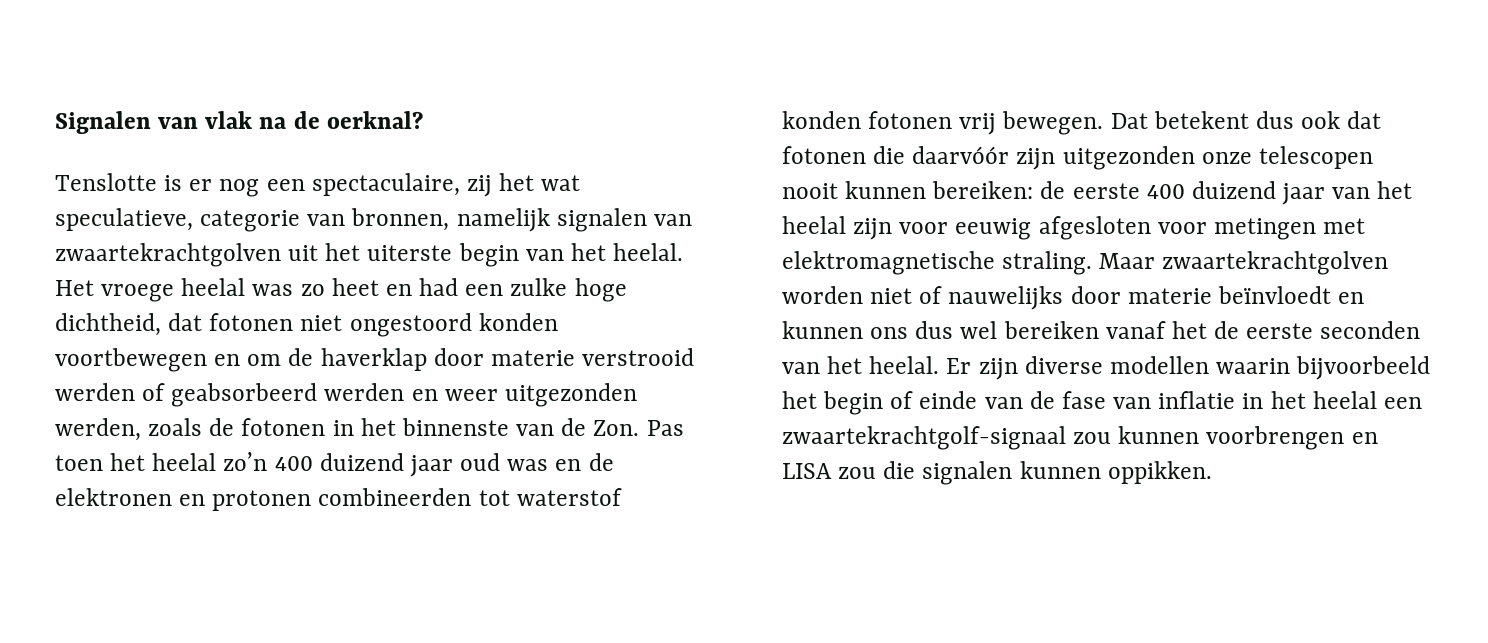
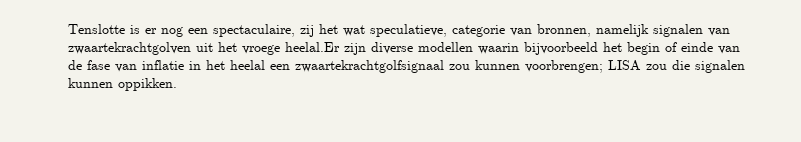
[55,111,423,134] Signalen van vlak na de oerknal? // -> (68, 29) none
[367,243,684,267] [55,278,627,302] [55,313,558,337] [55,348,695,372] [55,383,637,407] [55,418,684,441] [55,452,614,477] [55,488,622,511] [782,111,1382,135] [782,146,1373,170] [782,181,1413,205] [782,216,1366,240] [782,251,1389,275] [782,286,1365,310] [782,321,1421,339] [782,356,972,374] uiterste begin van het heelal. Het vroege heelal was zo heet en had een zulke hoge dichtheid, dat fotonen niet ongestoord konden voortbewegen en om de haverklap door materie verstrooid werden of geabsorbeerd werden en weer uitgezonden werden, zoals de fotonen in het binnenste van de Zon. Pas toen het heelal zo’n 400 duizend jaar oud was en de elektronen en protonen combineerden tot waterstof konden fotonen vrij bewegen. Dat betekent dus ook dat fotonen die daarvóór zijn uitgezonden onze telescopen nooit kunnen bereiken: de eerste 400 duizend jaar van het heelal zijn voor eeuwig afgesloten voor metingen met elektromagnetische straling. Maar zwaartekrachtgolven worden niet of nauwelijks door materie beïnvloedt en kunnen ons dus wel bereiken vanaf het de eerste seconden van het heelal. Er -> [242,42,340,55] vroege heelal.Er
[782,426,1066,450] zwaartekrachtgolf-signaal -> [295,60,444,73] zwaartekrachtgolfsignaal
[1206,426,1378,450] voorbrengen en -> [525,60,603,73] voorbrengen;

